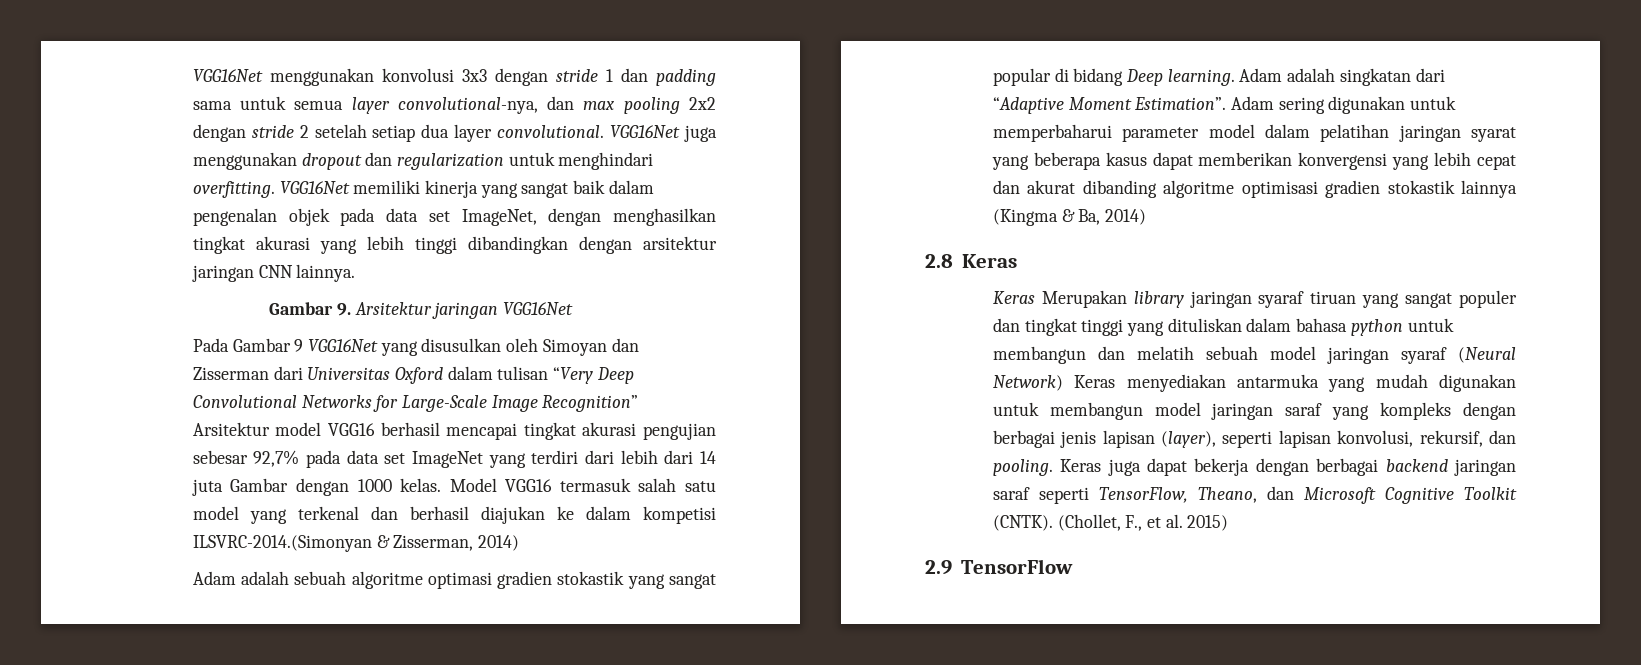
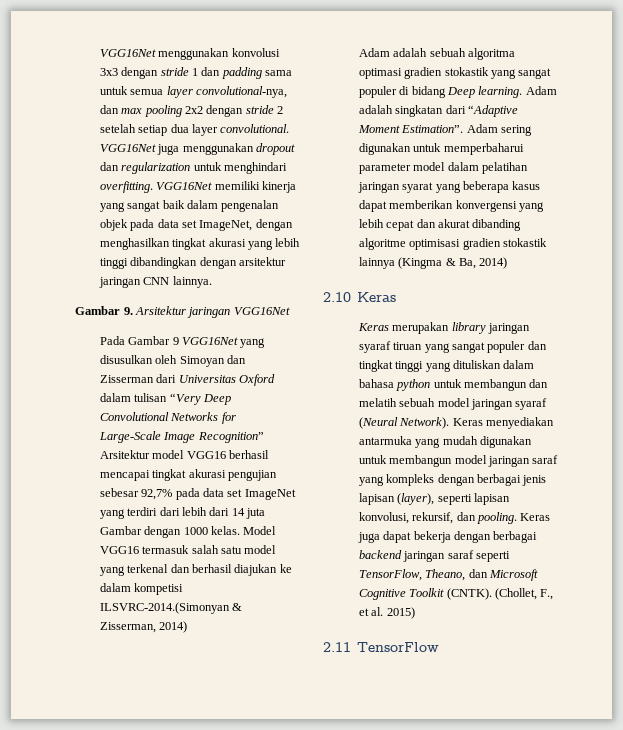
[351,571,423,589] algoritme -> [468,48,516,60] algoritma
[992,68,1051,86] popular -> [358,86,397,98] populer
[925,254,953,268] 2.8 -> [323,292,351,302] 2.10
[1041,290,1127,308] Merupakan -> [392,322,450,334] merupakan
[992,375,1063,391] Network) -> [399,417,450,429] Network).
[925,560,952,575] 2.9 -> [323,642,351,652] 2.11

